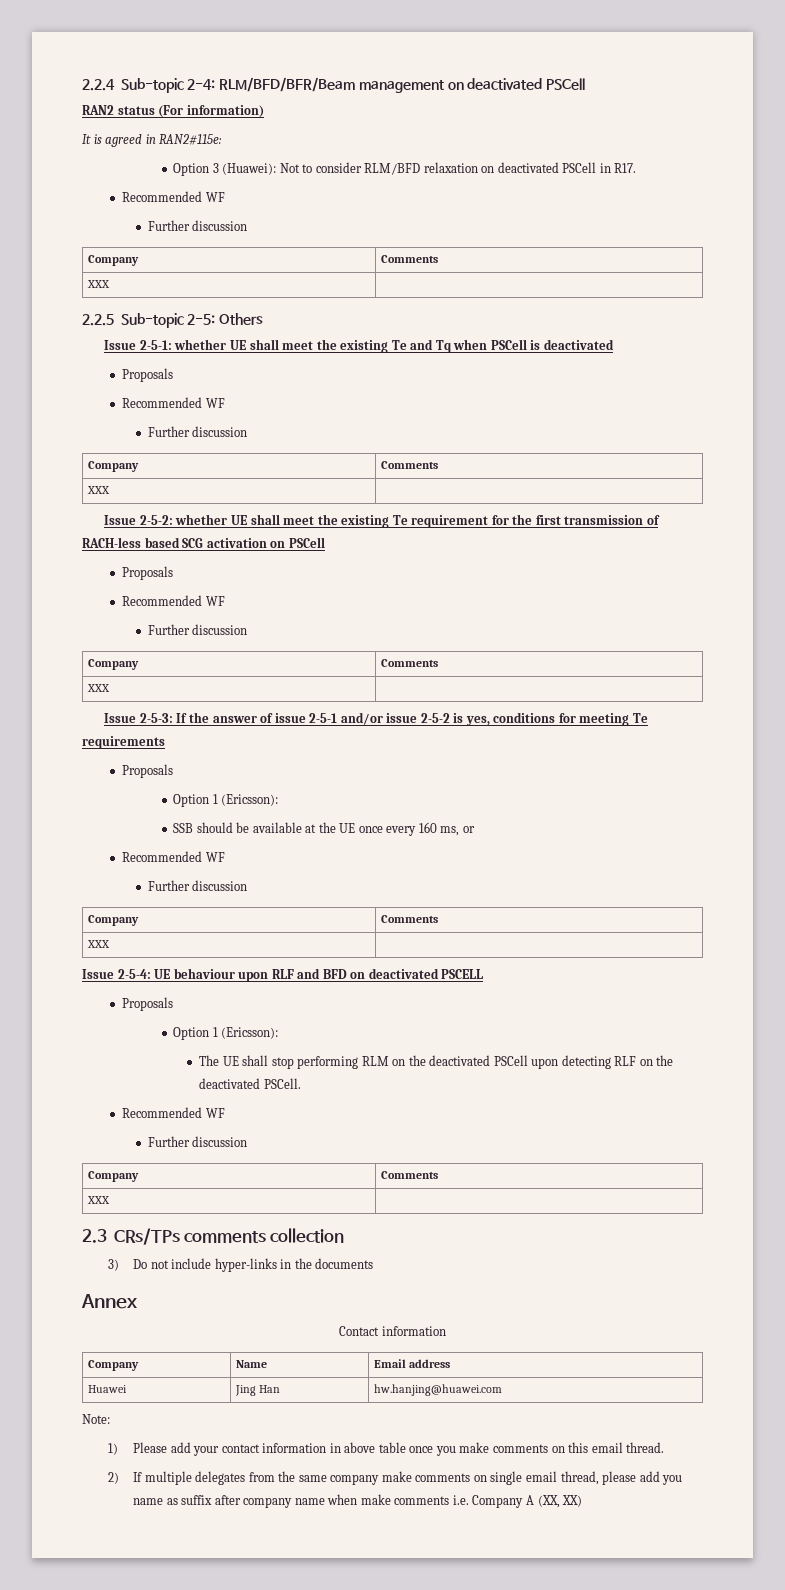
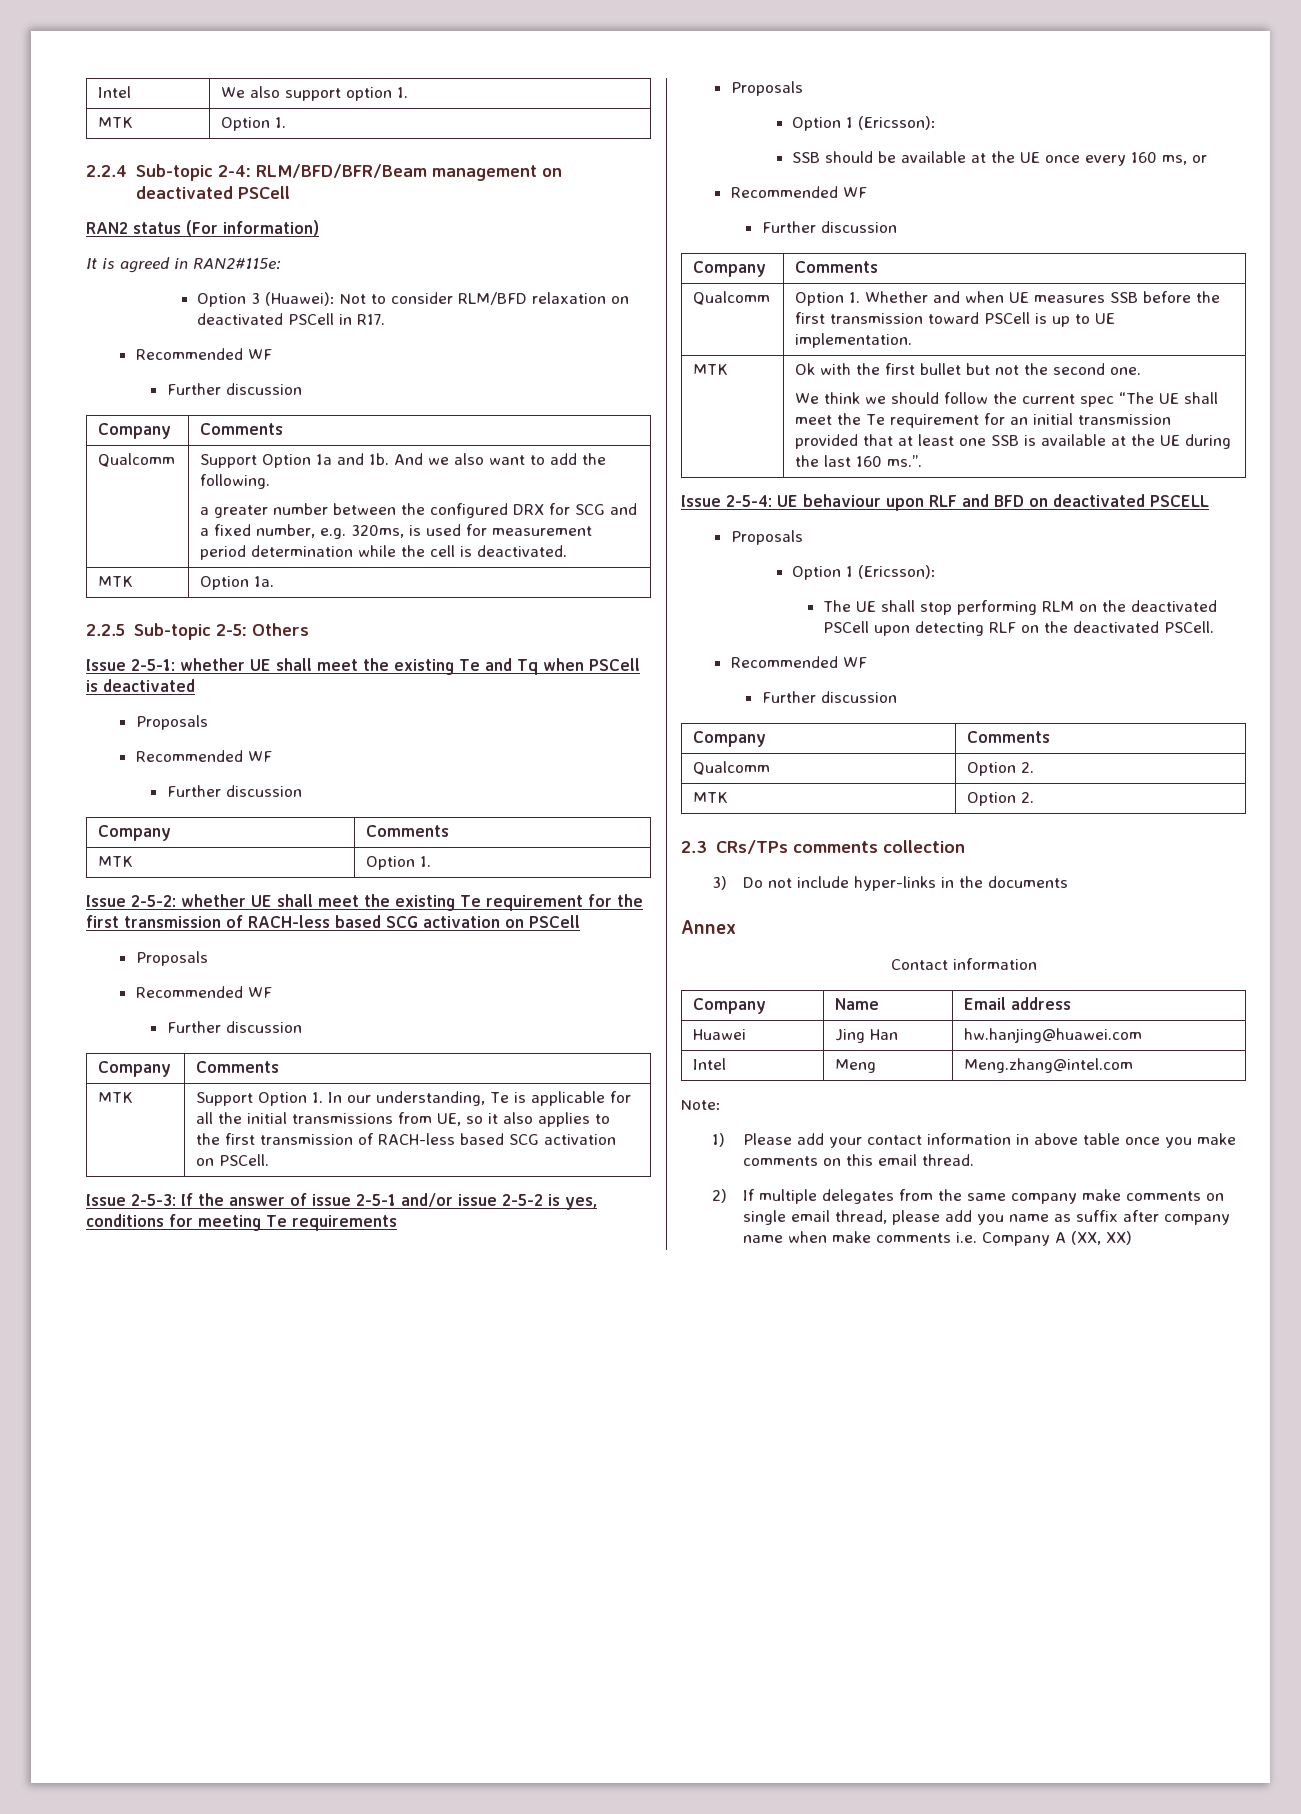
(82, 85) none -> [98,86,132,98] [221,86,409,101] [98,117,134,128] [221,117,287,131] Intel | We also support option 1. // MTK | Option 1. //
[86,280,110,288] XXX | -> [98,453,176,467] [200,453,607,468] [200,474,271,489] [200,503,638,518] [200,524,593,539] [200,545,568,560] [98,576,134,587] [200,576,275,590] Qualcomm | Support Option 1a and 1b. And we also want to add the following. // a greater number between the configured DRX for SCG and a fixed number, e.g. 320ms, is used for measurement period determination while the cell is deactivated. // MTK | Option 1a.
[86,486,110,494] XXX | -> [98,856,134,867] [366,856,432,870] MTK | Option 1.
[86,684,110,692] XXX | -> [98,1092,134,1103] [196,1091,632,1106] [196,1112,611,1127] [196,1133,617,1145] [196,1154,270,1166] MTK | Support Option 1. In our understanding, Te is applicable for all the initial transmissions from UE, so it also applies to the first transmission of RACH-less based SCG activation on PSCell.
[86,940,110,948] XXX | -> [693,291,771,305] [795,291,1221,306] [795,312,1116,327] [795,333,913,348] [693,364,729,375] [795,363,1142,375] [795,392,1219,407] [795,413,1172,428] [795,434,1232,449] [795,455,923,467] Qualcomm | Option 1. Whether and when UE measures SSB before the first transmission toward PSCell is up to UE implementation. // MTK | Ok with the first bullet but not the second one. // We think we should follow the current spec “The UE shall meet the Te requirement for an initial transmission provided that at least one SSB is available at the UE during the last 160 ms.”.
[86,1196,110,1204] XXX | -> [693,761,771,775] [967,762,1035,776] [693,792,729,803] [967,792,1035,806] Qualcomm | Option 2. // MTK | Option 2.
(502, 1390) none -> [693,1058,727,1070] [835,1059,877,1073] [964,1058,1134,1073] // Intel | Meng | Meng.zhang@intel.com

